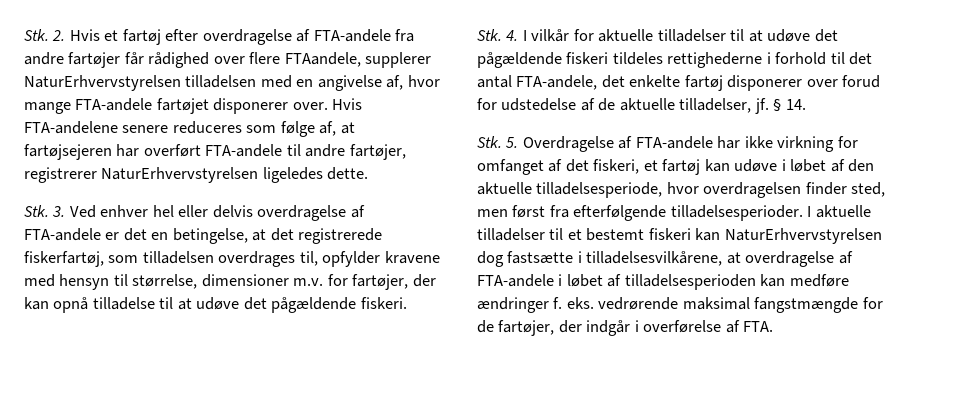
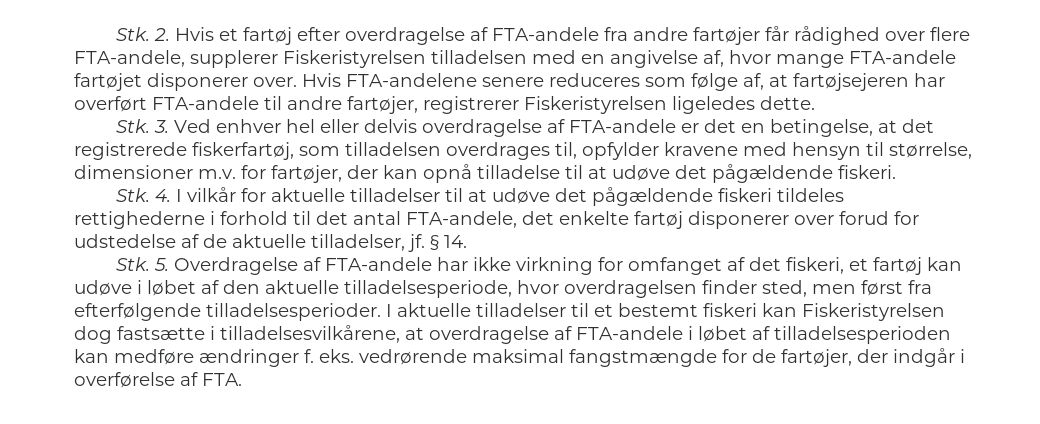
[284,52,432,68] [24,75,181,91] FTAandele, supplerer NaturErhvervstyrelsen -> [74,50,426,68] FTA-andele, supplerer Fiskeristyrelsen
[101,167,259,183] NaturErhvervstyrelsen -> [524,96,667,114] Fiskeristyrelsen
[724,228,882,244] NaturErhvervstyrelsen -> [802,303,945,321] Fiskeristyrelsen

